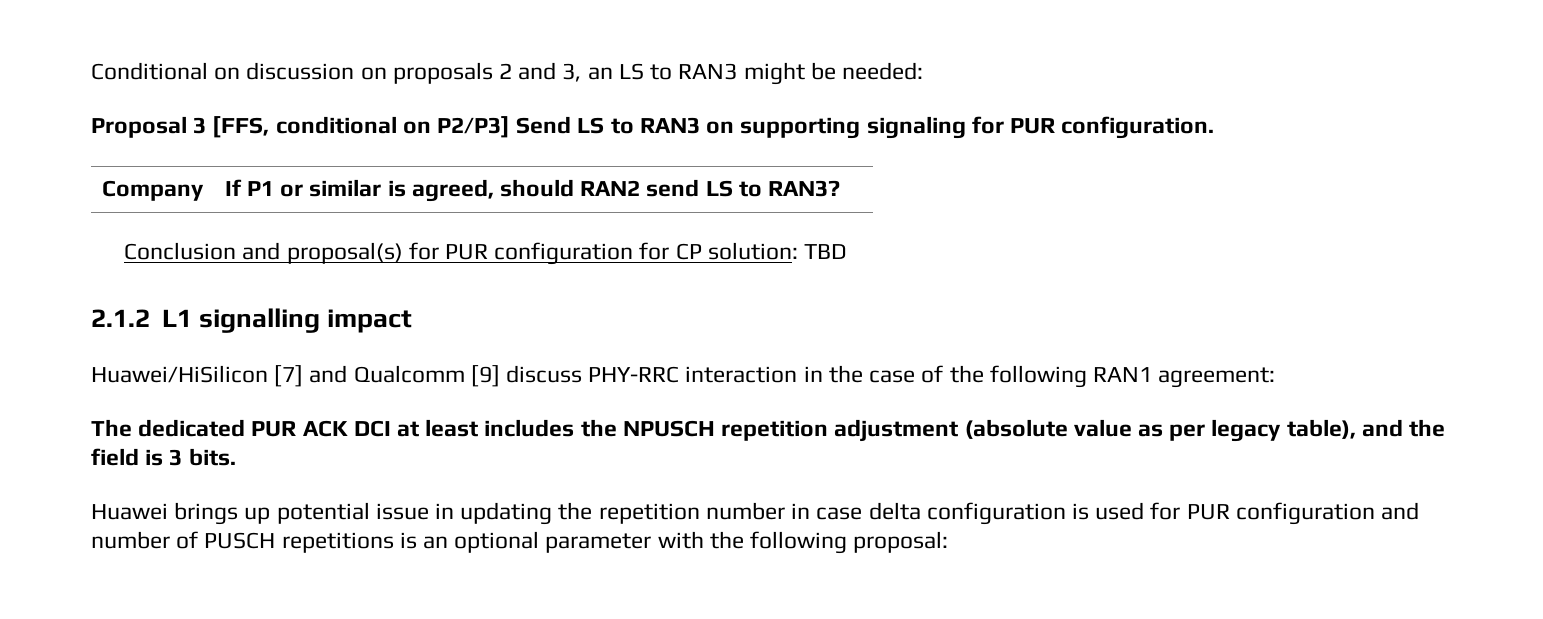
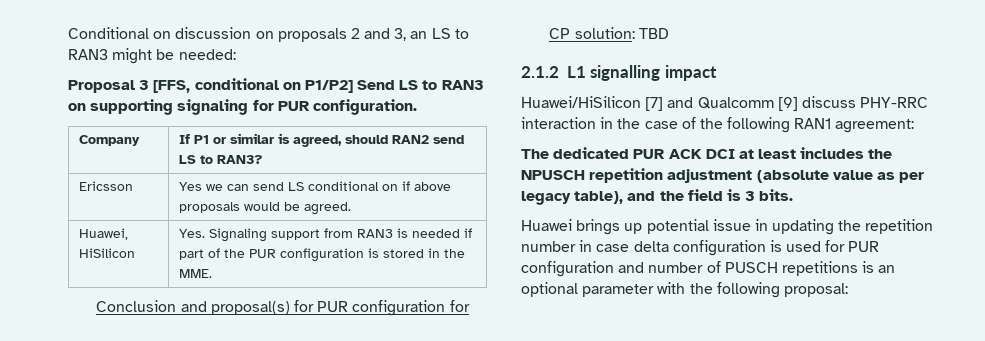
[437,116,511,138] P2/P3] -> [304,80,353,93] P1/P2]
(840, 188) none -> [79,181,134,191] [179,181,452,191] [179,202,352,215] [79,228,129,240] [79,248,136,258] [179,228,473,242] [179,248,466,262] [179,269,213,278] // Ericsson | Yes we can send LS conditional on if above proposals would be agreed. // Huawei, HiSilicon | Yes. Signaling support from RAN3 is needed if part of the PUR configuration is stored in the MME.

